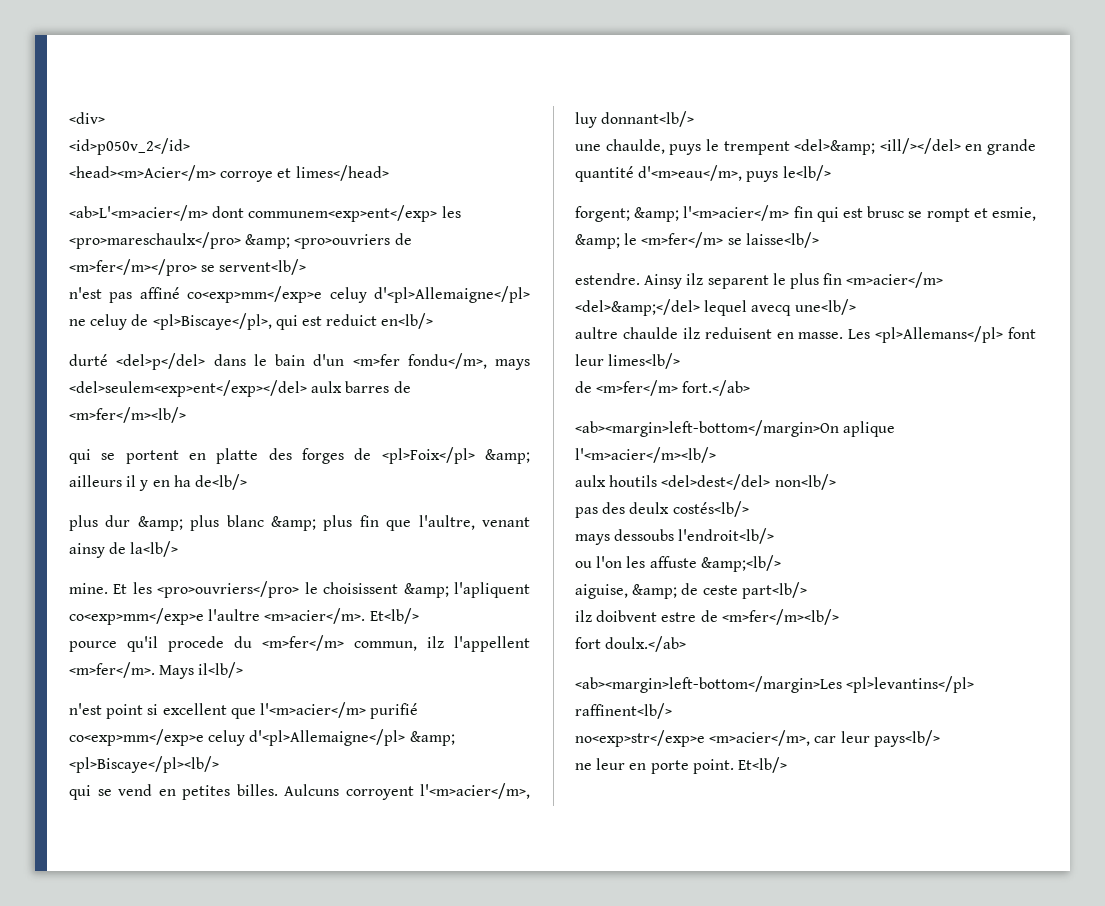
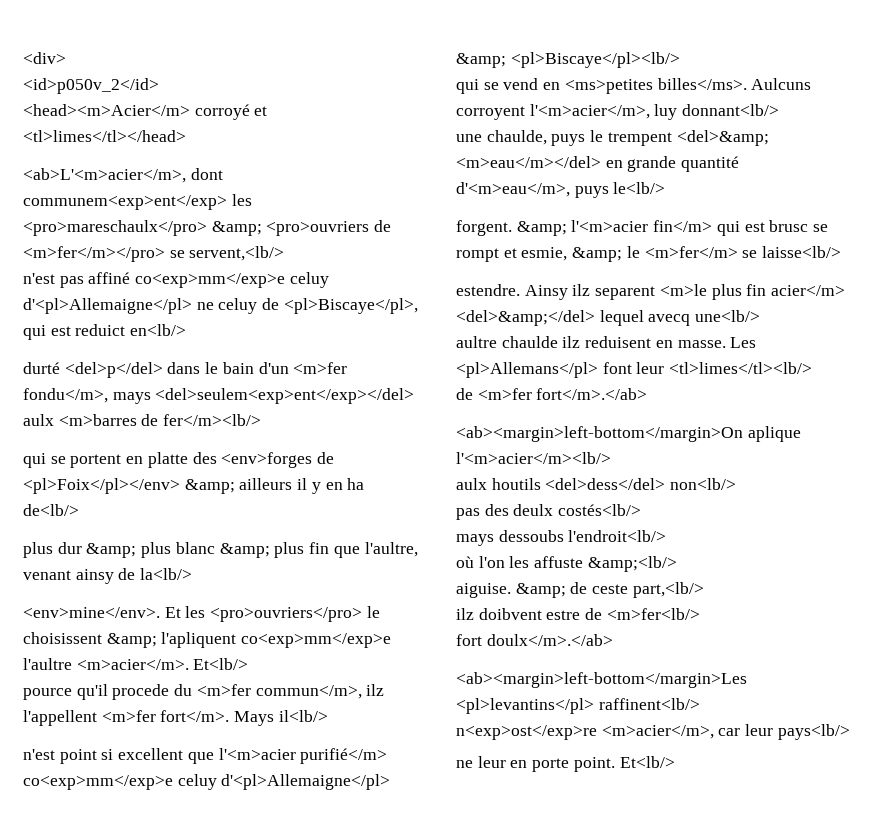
[220,165,389,182] [69,205,208,221] corroye et limes</head> // <ab>L'<m>acier</m> -> [194,104,268,120] [23,130,186,142] [23,168,186,183] corroyé et <tl>limes</tl></head> // <ab>L'<m>acier</m>,
[219,259,307,275] servent<lb/> -> [189,246,285,261] servent,<lb/>
[345,381,411,393] [69,407,186,423] barres de <m>fer</m><lb/> -> [58,414,262,426] <m>barres de fer</m><lb/>
[302,447,475,464] forges de <pl>Foix</pl> -> [221,452,335,468] [23,478,180,494] <env>forges de <pl>Foix</pl></env>
[69,583,108,594] mine. -> [23,607,160,618] <env>mine</env>.
[262,635,530,652] [69,662,155,678] <m>fer</m> commun, ilz l'appellent <m>fer</m>. -> [196,684,385,699] [23,710,230,726] <m>fer commun</m>, ilz l'appellent <m>fer fort</m>.
[259,702,419,719] l'<m>acier</m> purifié -> [218,748,388,764] l'<m>acier purifié</m>
[182,784,278,800] petites billes. -> [564,78,747,94] <ms>petites billes</ms>.
[879,138,961,154] <ill/></del> -> [456,156,601,168] <m>eau</m></del>
[575,205,813,222] forgent; &amp; l'<m>acier</m> fin -> [456,220,713,236] forgent. &amp; l'<m>acier fin</m>
[772,272,944,289] le plus fin <m>acier</m> -> [659,284,846,300] <m>le plus fin acier</m>
[608,353,681,369] [575,380,751,396] limes<lb/> // de <m>fer</m> fort.</ab> -> [669,362,813,374] [456,388,648,400] <tl>limes</tl><lb/> // de <m>fer fort</m>.</ab>
[661,474,771,490] <del>dest</del> -> [545,478,666,490] <del>dess</del>
[575,561,592,568] ou -> [456,556,474,568] où
[575,584,628,599] aiguise, -> [456,583,511,598] aiguise.
[741,582,807,599] part<lb/> -> [632,582,704,598] part,<lb/>
[721,609,839,625] <m>fer</m><lb/> -> [606,608,700,620] <m>fer<lb/>
[605,636,687,652] doulx.</ab> -> [486,634,613,646] doulx</m>.</ab>
[575,730,705,747] no<exp>str</exp>e -> [456,725,597,740] n<exp>ost</exp>re

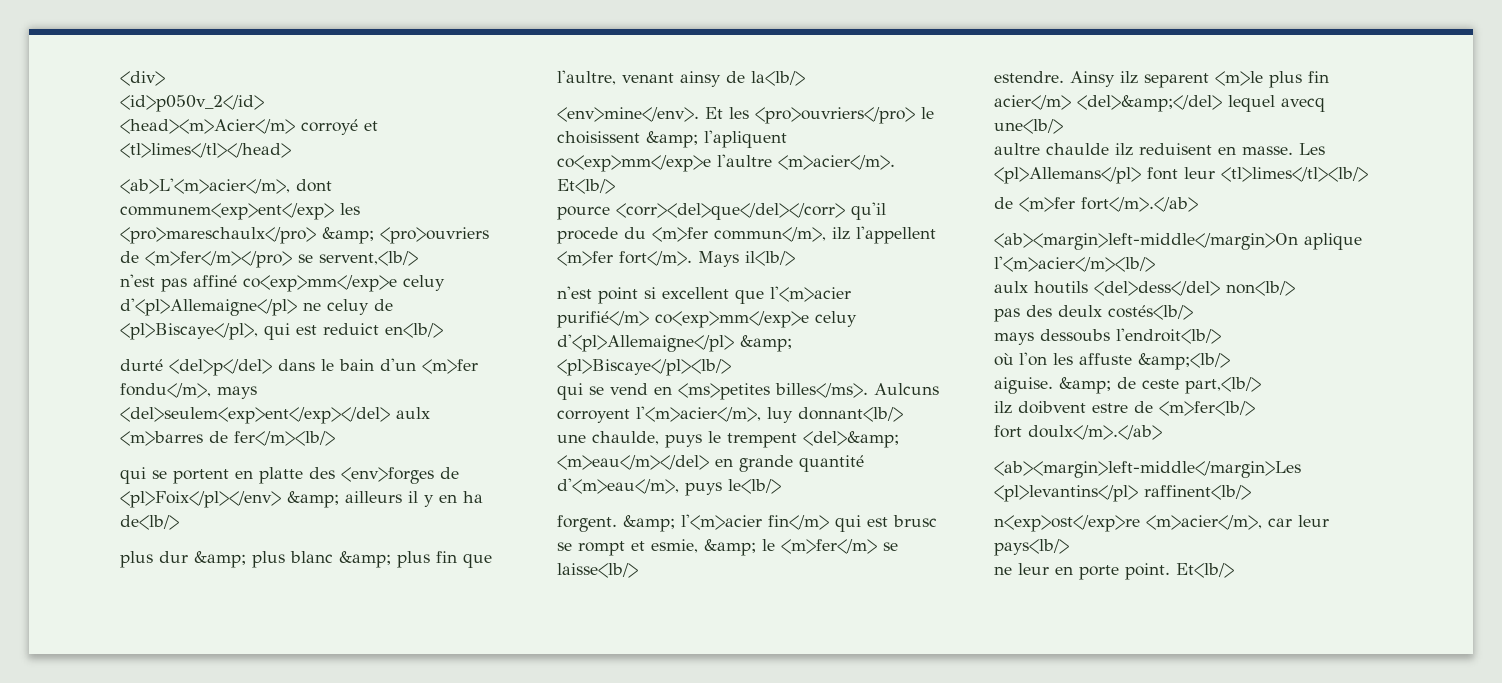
(72, 694) none -> [616,203,845,220] <corr><del>que</del></corr>
[456,426,743,442] <ab><margin>left-bottom</margin>On -> [994,233,1298,250] <ab><margin>left-middle</margin>On
[456,672,747,688] <ab><margin>left-bottom</margin>Les -> [994,461,1301,478] <ab><margin>left-middle</margin>Les

